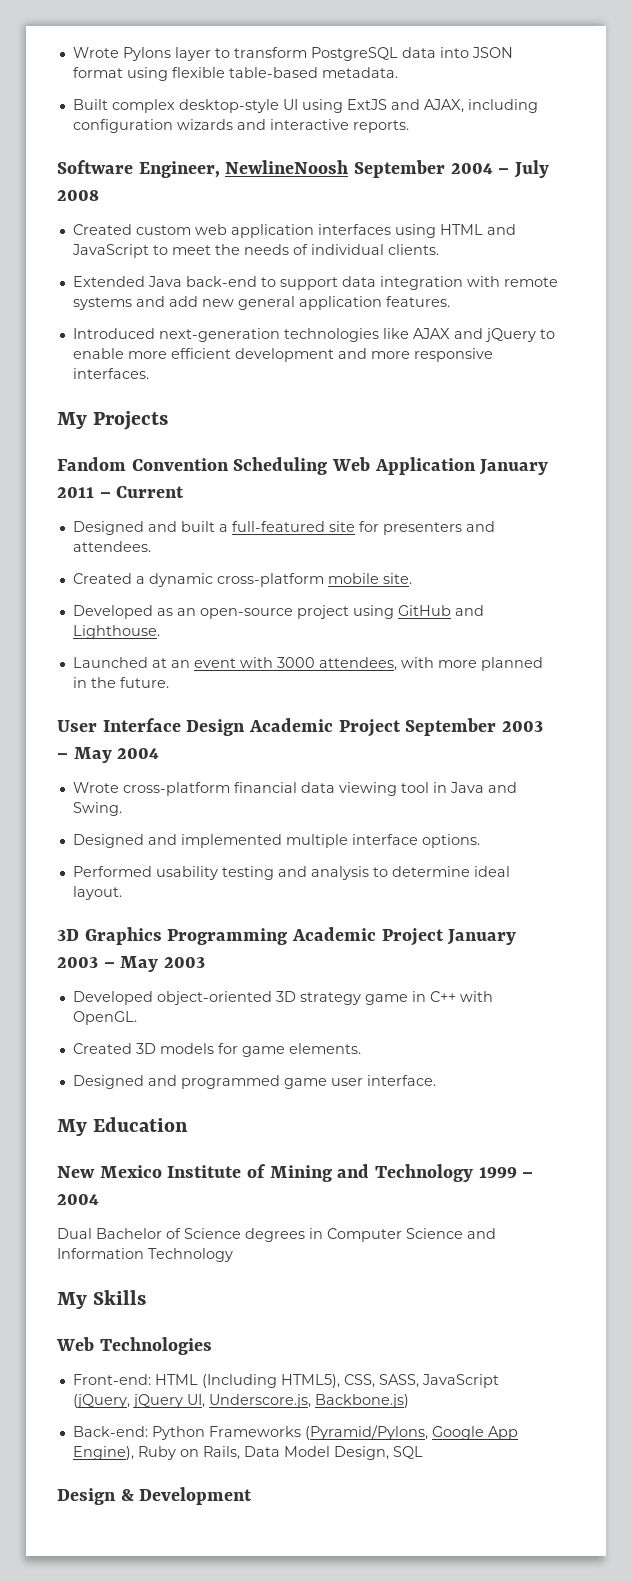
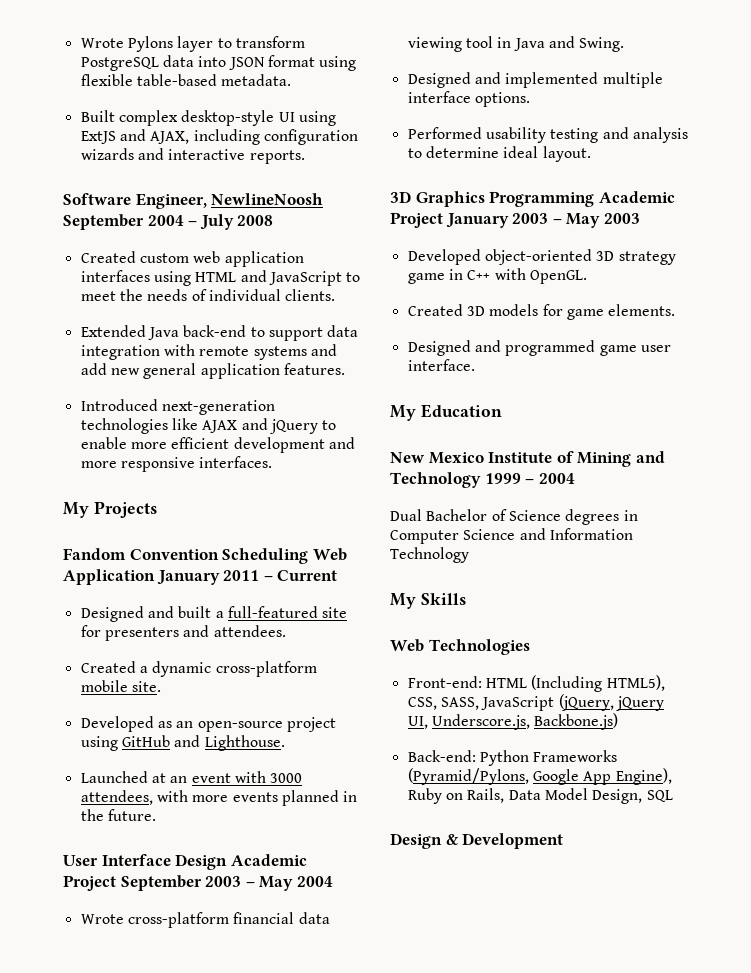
(477, 664) none -> [232,792,278,802] events

